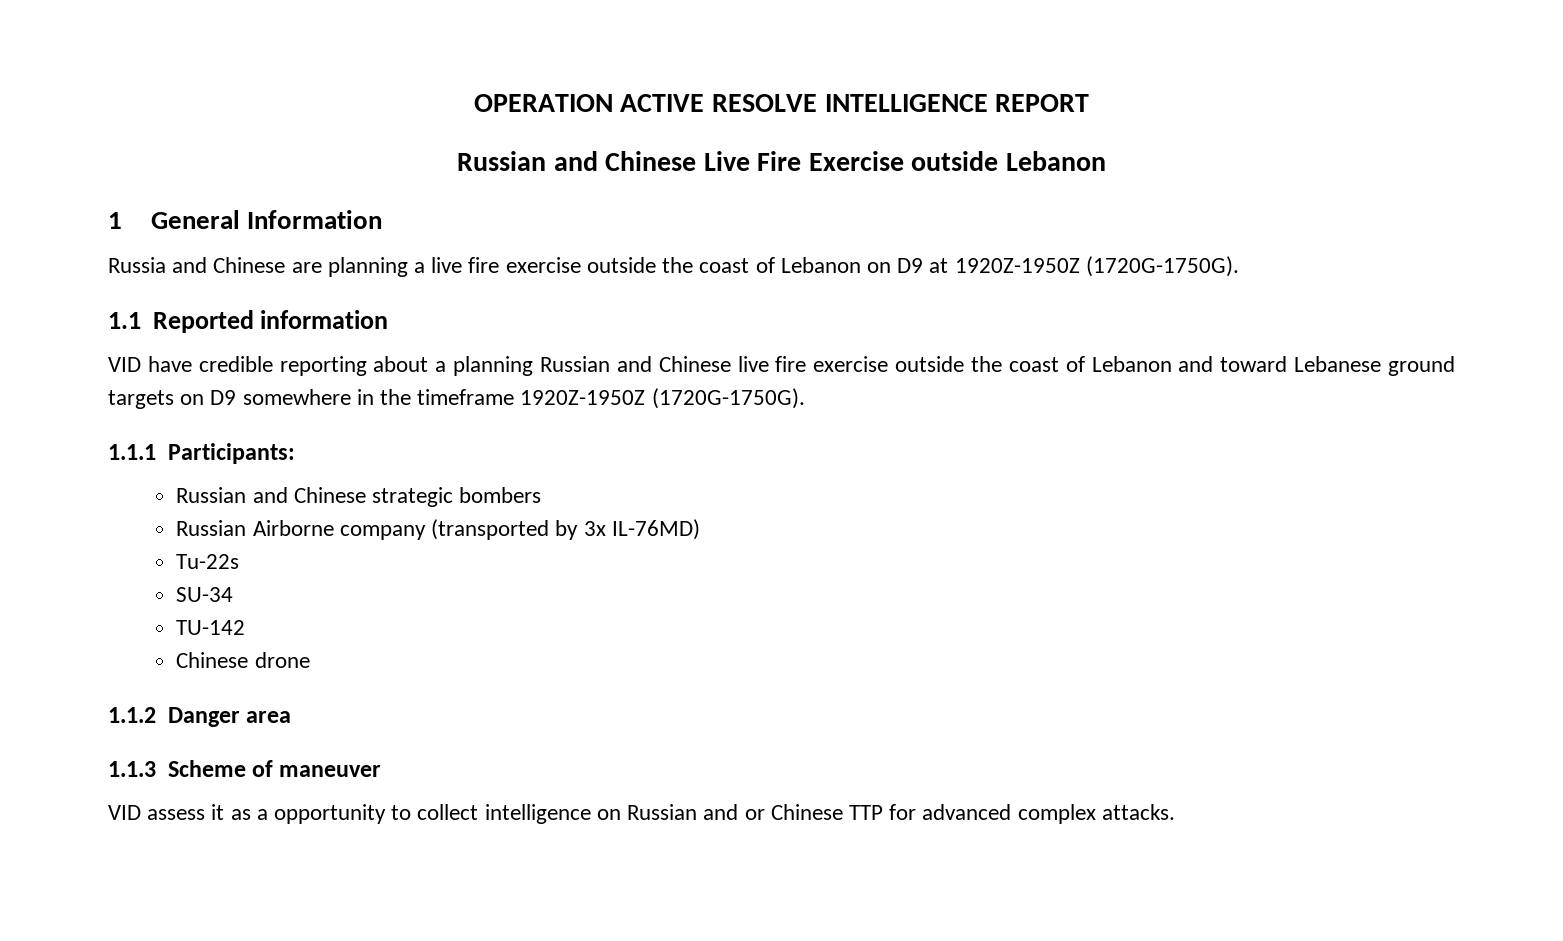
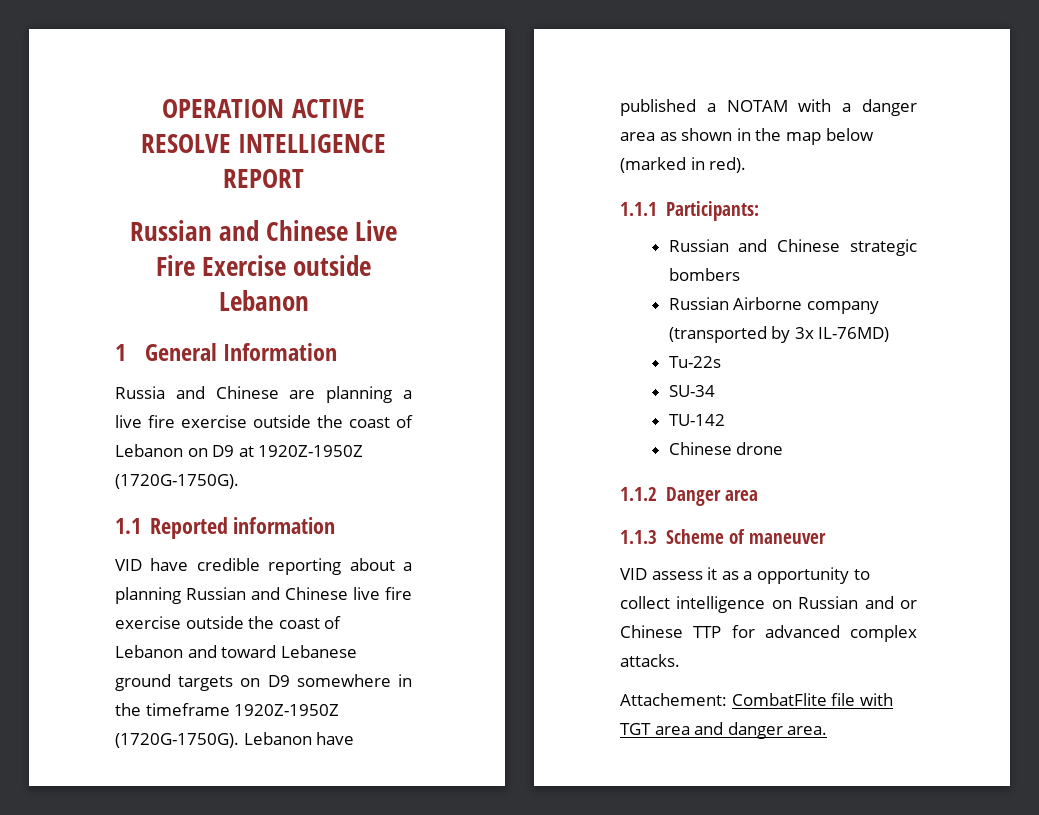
(805, 398) none -> [243,732,355,745] [620,99,917,116] [620,128,874,145] [620,157,747,173] Lebanon have published a NOTAM with a danger area as shown in the map below (marked in red).
(1175, 812) none -> [620,693,893,706] [620,722,828,739] // Attachement: CombatFlite file with TGT area and danger area.

